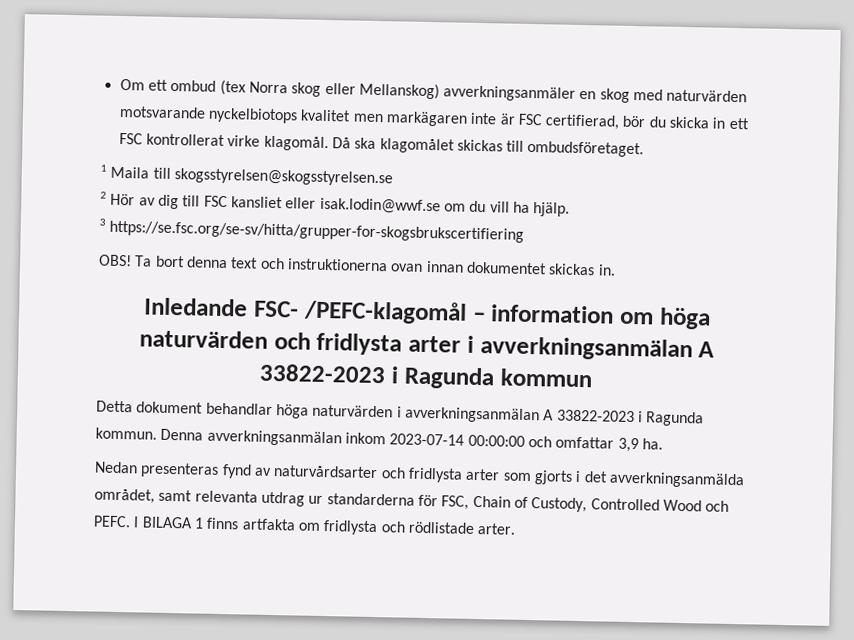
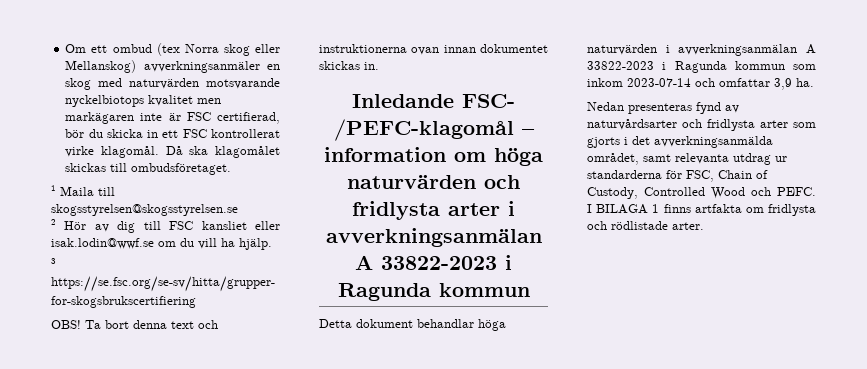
[95,427,342,447] kommun. Denna avverkningsanmälan -> [734,61,816,70] kommun som
[467,434,525,447] 00:00:00 -> (691, 82) none

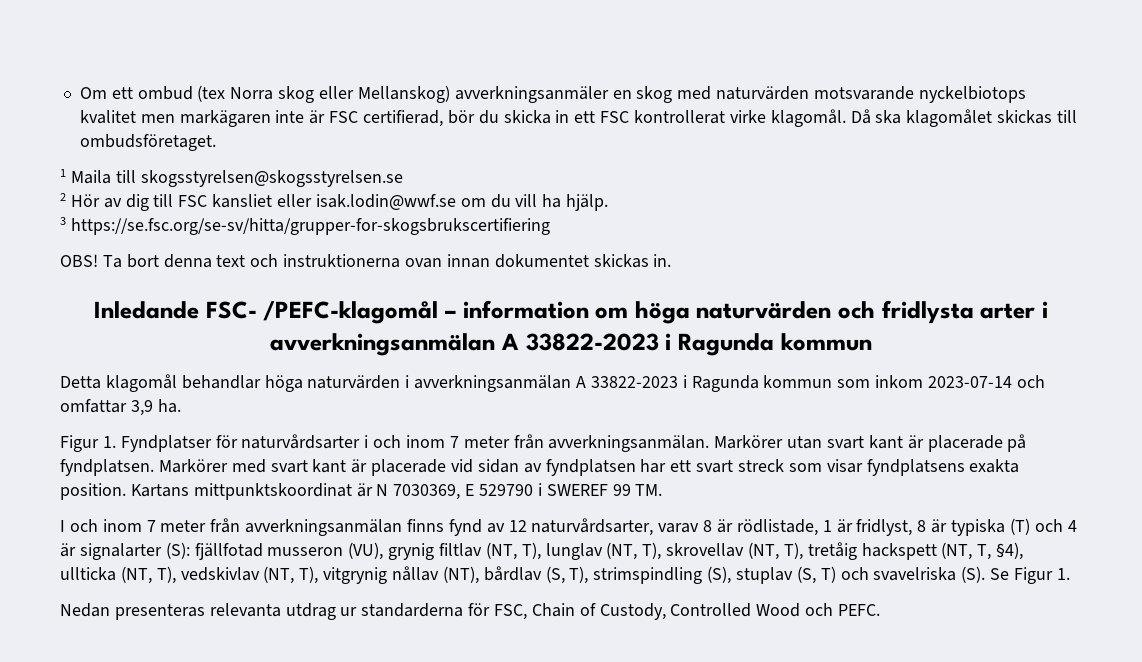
[356,319,413,328] dokument -> [105,374,177,392] klagomål
[587,102,739,114] [587,119,816,131] [587,136,773,148] [587,153,671,165] Nedan presenteras fynd av naturvårdsarter och fridlysta arter som gjorts i det avverkningsanmälda området, samt -> [60,434,1027,452] [60,459,1020,476] [60,483,663,500] [60,518,1077,536] [60,542,1024,560] [60,566,1070,584] [60,603,205,620] Figur 1. Fyndplatser för naturvårdsarter i och inom 7 meter från avverkningsanmälan. Markörer utan svart kant är placerade på fyndplatsen. Markörer med svart kant är placerade vid sidan av fyndplatsen har ett svart streck som visar fyndplatsens exakta position. Kartans mittpunktskoordinat är N 7030369, E 529790 i SWEREF 99 TM. // I och inom 7 meter från avverkningsanmälan finns fynd av 12 naturvårdsarter, varav 8 är rödlistade, 1 är fridlyst, 8 är typiska (T) och 4 är signalarter (S): fjällfotad musseron (VU), grynig filtlav (NT, T), lunglav (NT, T), skrovellav (NT, T), tretåig hackspett (NT, T, §4), ullticka (NT, T), vedskivlav (NT, T), vitgrynig nållav (NT), bårdlav (S, T), strimspindling (S), stuplav (S, T) och svavelriska (S). Se Figur 1. // Nedan presenteras
[587,204,816,216] [587,221,704,230] I BILAGA 1 finns artfakta om fridlysta och rödlistade arter. -> (881, 610) none

